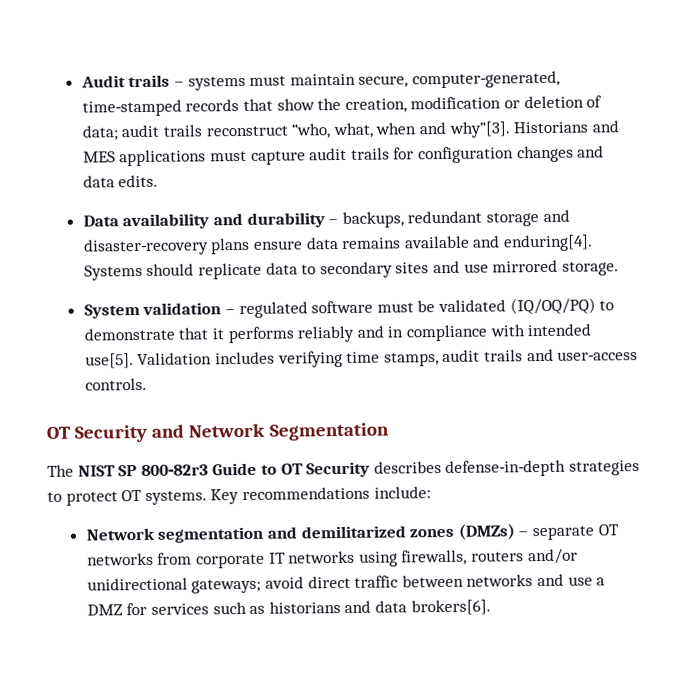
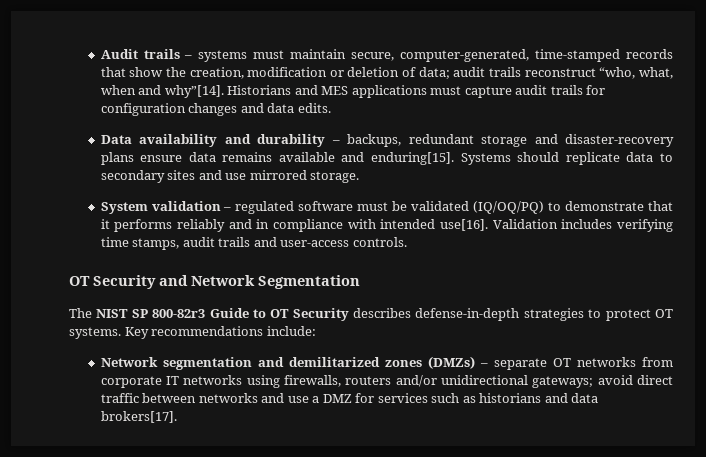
[448,121,511,138] why”[3]. -> [164,85,224,98] why”[14].
[502,234,593,252] enduring[4]. -> [371,152,455,165] enduring[15].
[84,353,134,369] use[5]. -> [439,219,488,231] use[16].
[410,599,491,616] brokers[6]. -> [100,411,177,423] brokers[17].

